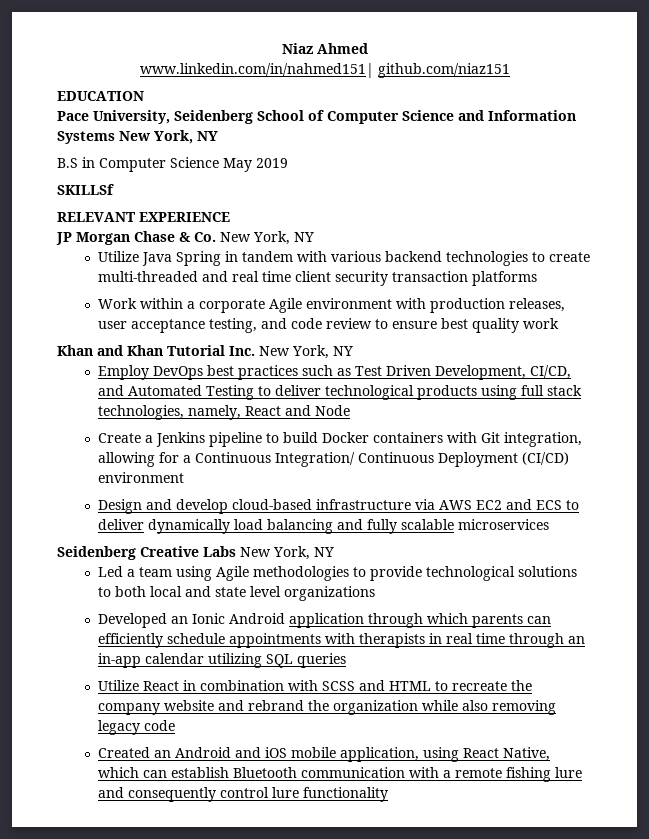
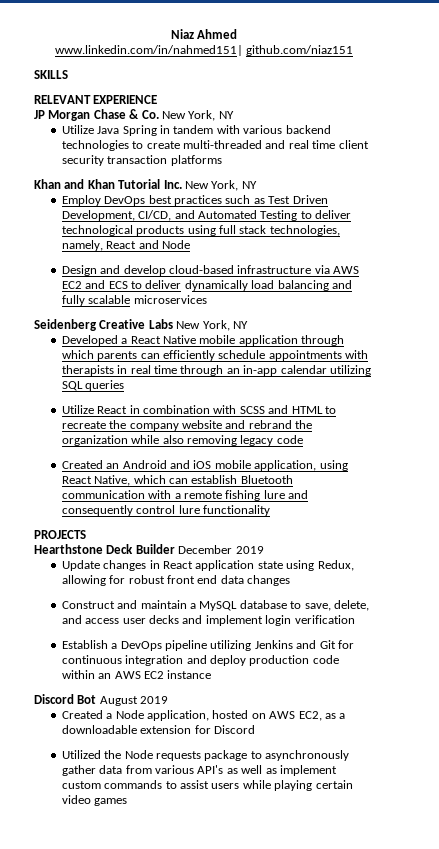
[57,91,144,101] [57,110,576,124] [57,130,218,144] [57,157,288,172] [57,184,114,195] EDUCATION // Pace University, Seidenberg School of Computer Science and Information Systems New York, NY // B.S in Computer Science May 2019 // SKILLSf -> [34,70,68,79] SKILLS
[97,298,565,313] [97,318,559,333] // Work within a corporate Agile environment with production releases, user acceptance testing, and code review to ensure best quality work -> (222, 160) none
[97,432,582,447] [97,452,569,467] [97,472,184,483] // Create a Jenkins pipeline to build Docker containers with Git integration, allowing for a Continuous Integration/ Continuous Deployment (CI/CD) environment -> (191, 244) none
[97,566,577,581] [97,586,375,601] [97,613,285,628] Led a team using Agile methodologies to provide technological solutions to both local and state level organizations // Developed an Ionic Android -> [61,335,236,346] Developed a React Native mobile
(388, 794) none -> [34,530,86,539] [34,544,264,554] [61,560,354,571] [61,575,291,586] [61,600,369,611] [61,615,355,626] [61,640,354,651] [61,655,339,666] [61,670,212,679] [34,694,169,706] [61,710,346,721] [61,725,256,734] [61,750,350,761] [61,765,337,776] [61,780,353,791] [61,795,128,806] // PROJECTS // Hearthstone Deck Builder December 2019 // Update changes in React application state using Redux, allowing for robust front end data changes // Construct and maintain a MySQL database to save, delete, and access user decks and implement login verification // Establish a DevOps pipeline utilizing Jenkins and Git for continuous integration and deploy production code within an AWS EC2 instance // Discord Bot August 2019 // Created a Node application, hosted on AWS EC2, as a downloadable extension for Discord // Utilized the Node requests package to asynchronously gather data from various API's as well as implement custom commands to assist users while playing certain video games

